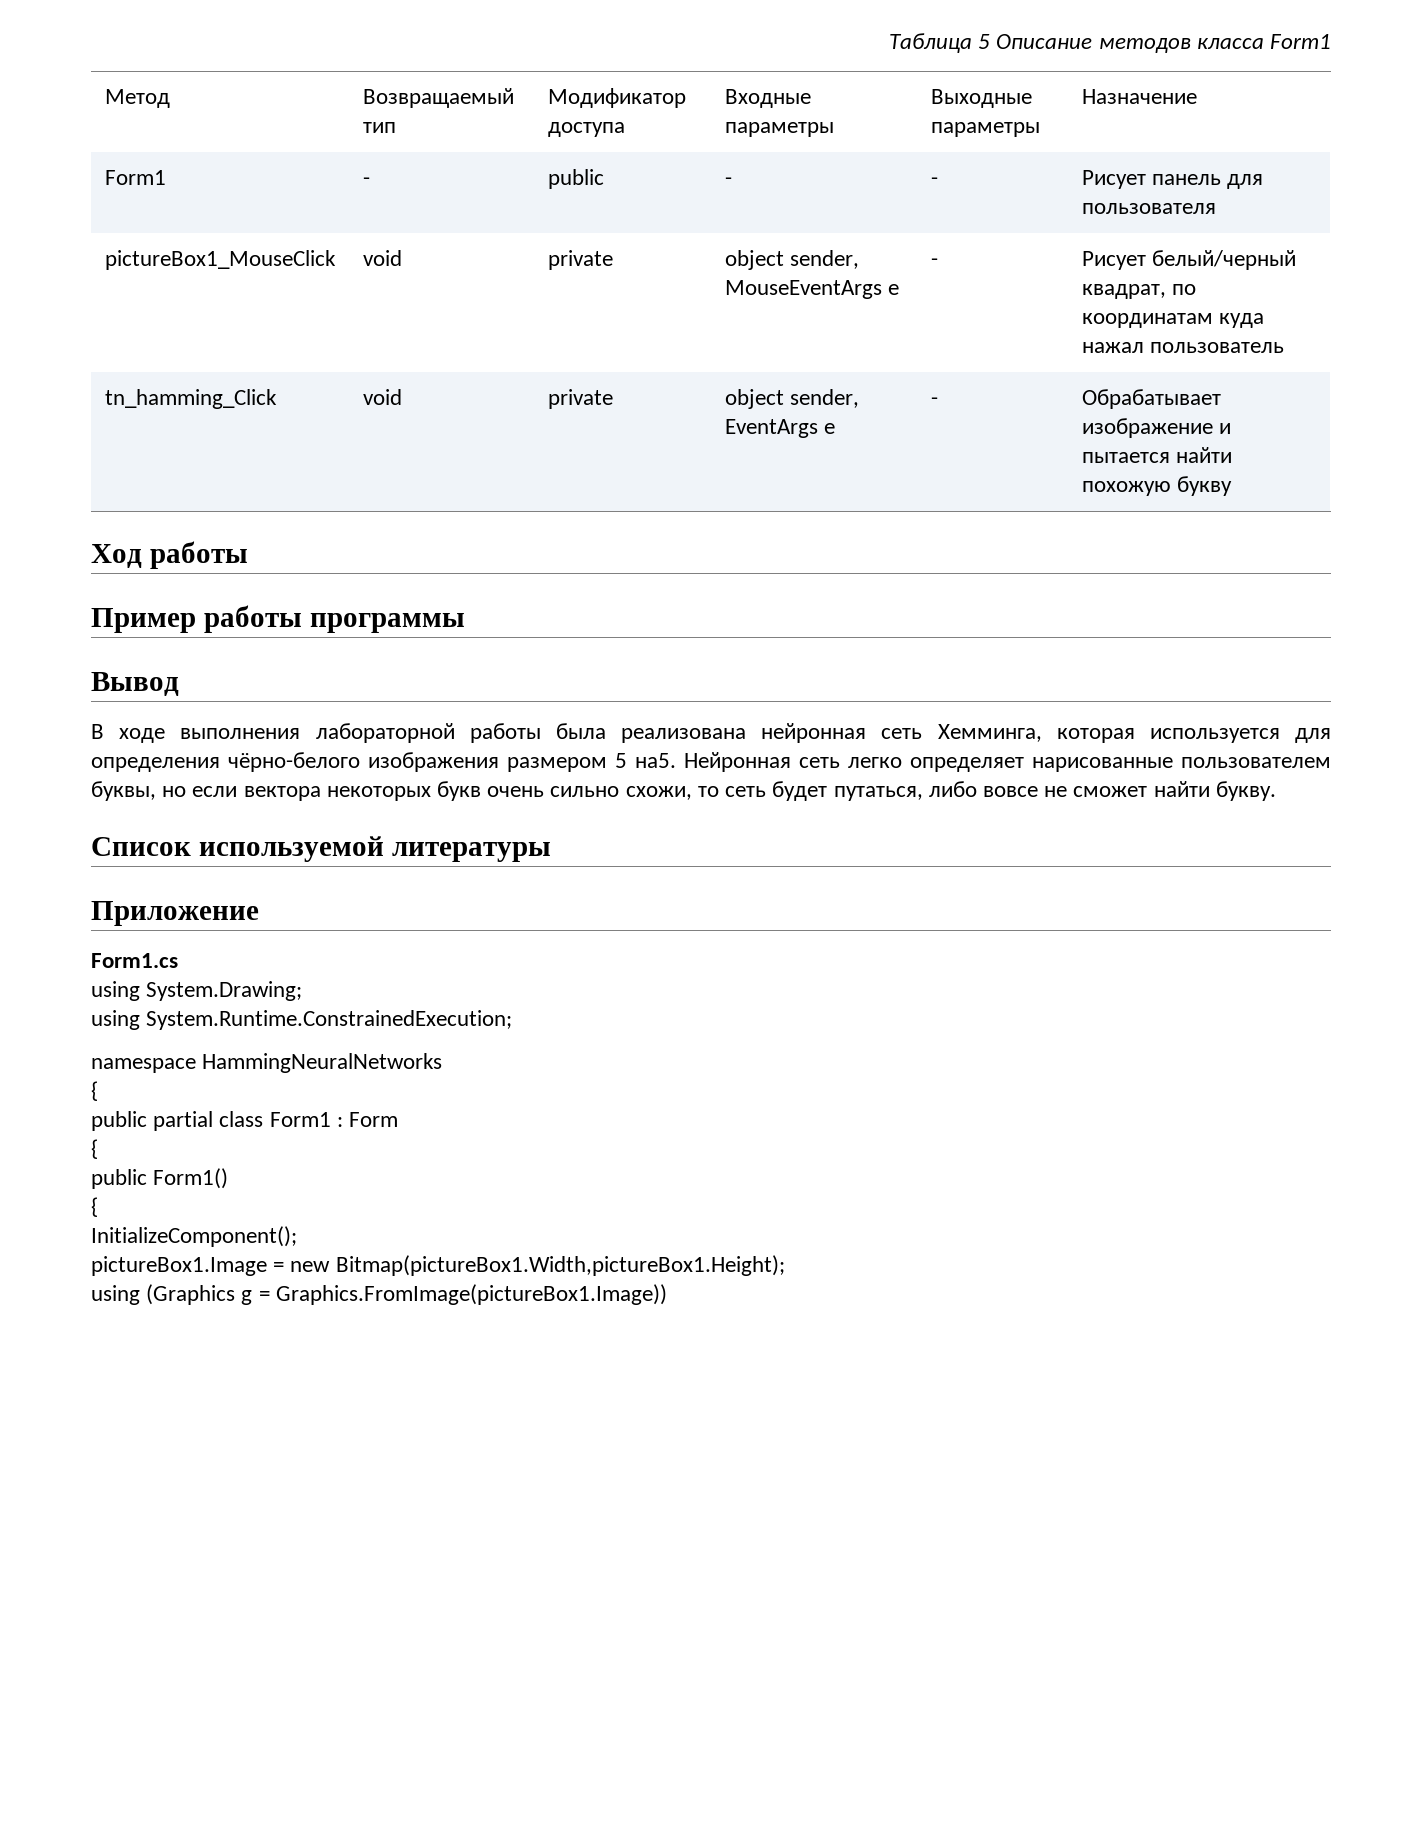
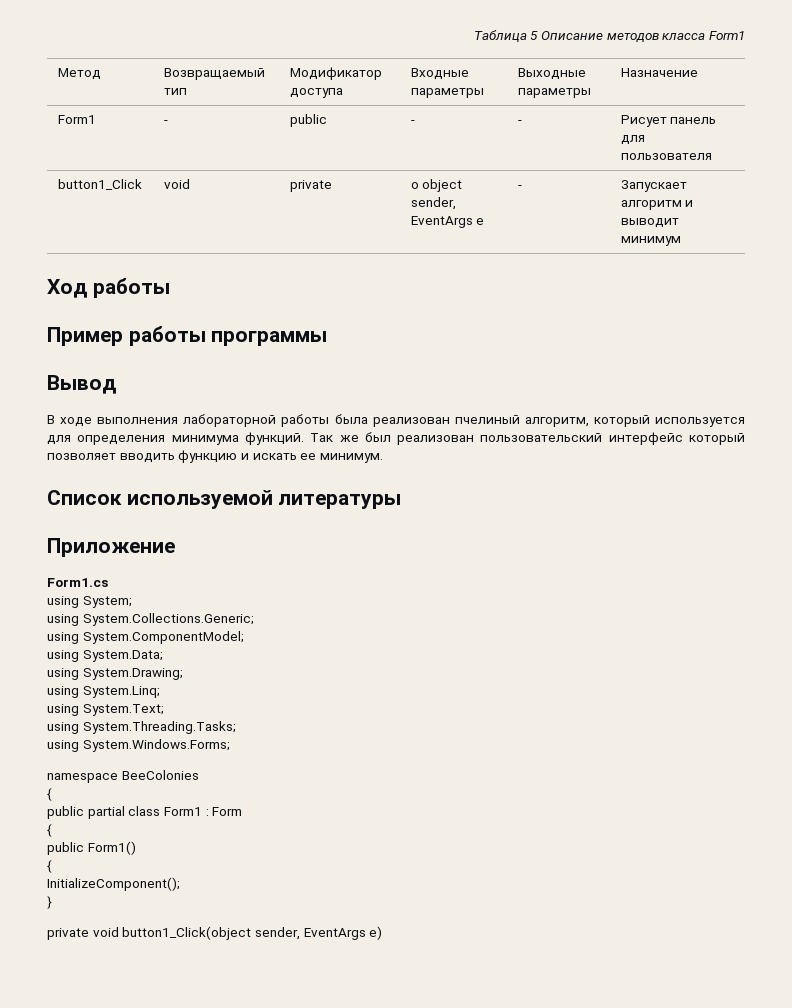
[104,250,336,270] [362,250,402,266] [547,250,613,270] [724,250,859,270] [724,280,899,299] [930,258,938,266] [1081,250,1296,270] [1081,284,1196,299] [1081,313,1264,328] [1081,342,1284,353] [104,389,277,409] [362,389,402,405] [547,389,613,409] pictureBox1_MouseClick | void | private | object sender, MouseEventArgs e | - | Рисует белый/черный квадрат, по координатам куда нажал пользователь // tn_hamming_Click | void | private | -> [57,179,142,190] [163,179,190,189] [289,180,332,192] [410,182,419,189] button1_Click | void | private | o
[1081,389,1221,409] [1081,418,1231,438] [1081,447,1232,463] [1081,476,1232,496] Обрабатывает изображение и пытается найти похожую букву -> [620,180,687,192] [620,200,694,210] [620,218,679,228] [620,236,681,246] Запускает алгоритм и выводит минимум
[621,723,1331,743] [91,752,1331,772] [91,781,1276,801] реализована нейронная сеть Хемминга, которая используется для определения чёрно-белого изображения размером 5 на5. Нейронная сеть легко определяет нарисованные пользователем буквы, но если вектора некоторых букв очень сильно схожи, то сеть будет путаться, либо вовсе не сможет найти букву. -> [372,415,746,427] [47,432,745,445] [47,450,383,463] реализован пчелиный алгоритм, который используется для определения минимума функций. Так же был реализован пользовательский интерфейс который позволяет вводить функцию и искать ее минимум.
[146,981,303,1001] [91,1010,513,1030] System.Drawing; // using System.Runtime.ConstrainedExecution; -> [82,596,132,608] [47,613,254,626] [47,631,244,644] [47,650,163,662] [47,668,183,680] [47,686,160,698] [47,704,164,716] [47,721,236,734] [47,739,230,752] System; // using System.Collections.Generic; // using System.ComponentModel; // using System.Data; // using System.Drawing; // using System.Linq; // using System.Text; // using System.Threading.Tasks; // using System.Windows.Forms;
[202,1053,443,1073] HammingNeuralNetworks -> [121,770,199,780] BeeColonies
[91,1255,785,1276] [91,1284,667,1305] pictureBox1.Image = new Bitmap(pictureBox1.Width,pictureBox1.Height); // using (Graphics g = Graphics.FromImage(pictureBox1.Image)) -> [47,896,52,909] [47,926,383,940] } // private void button1_Click(object sender, EventArgs e)

